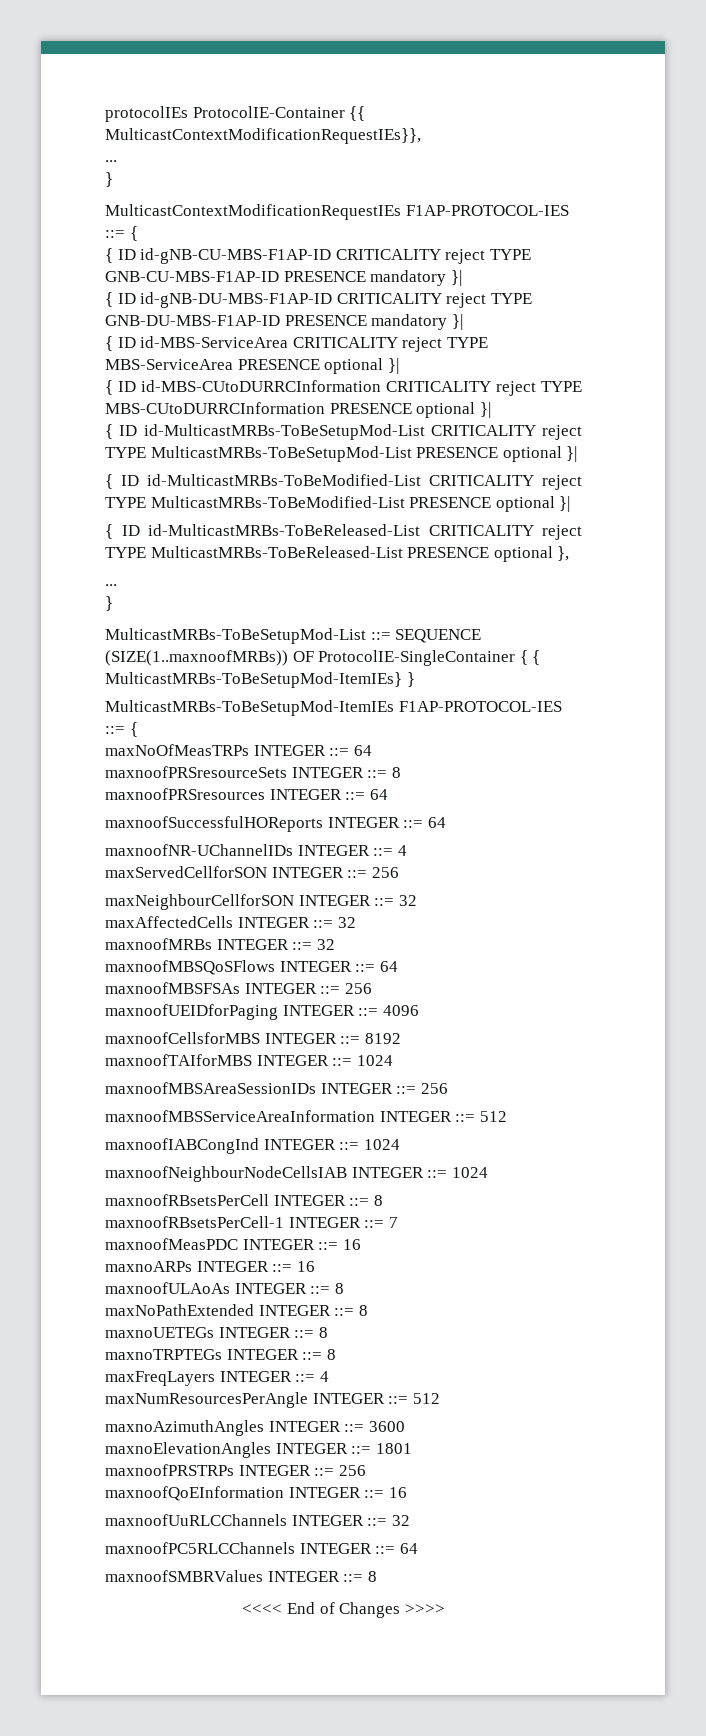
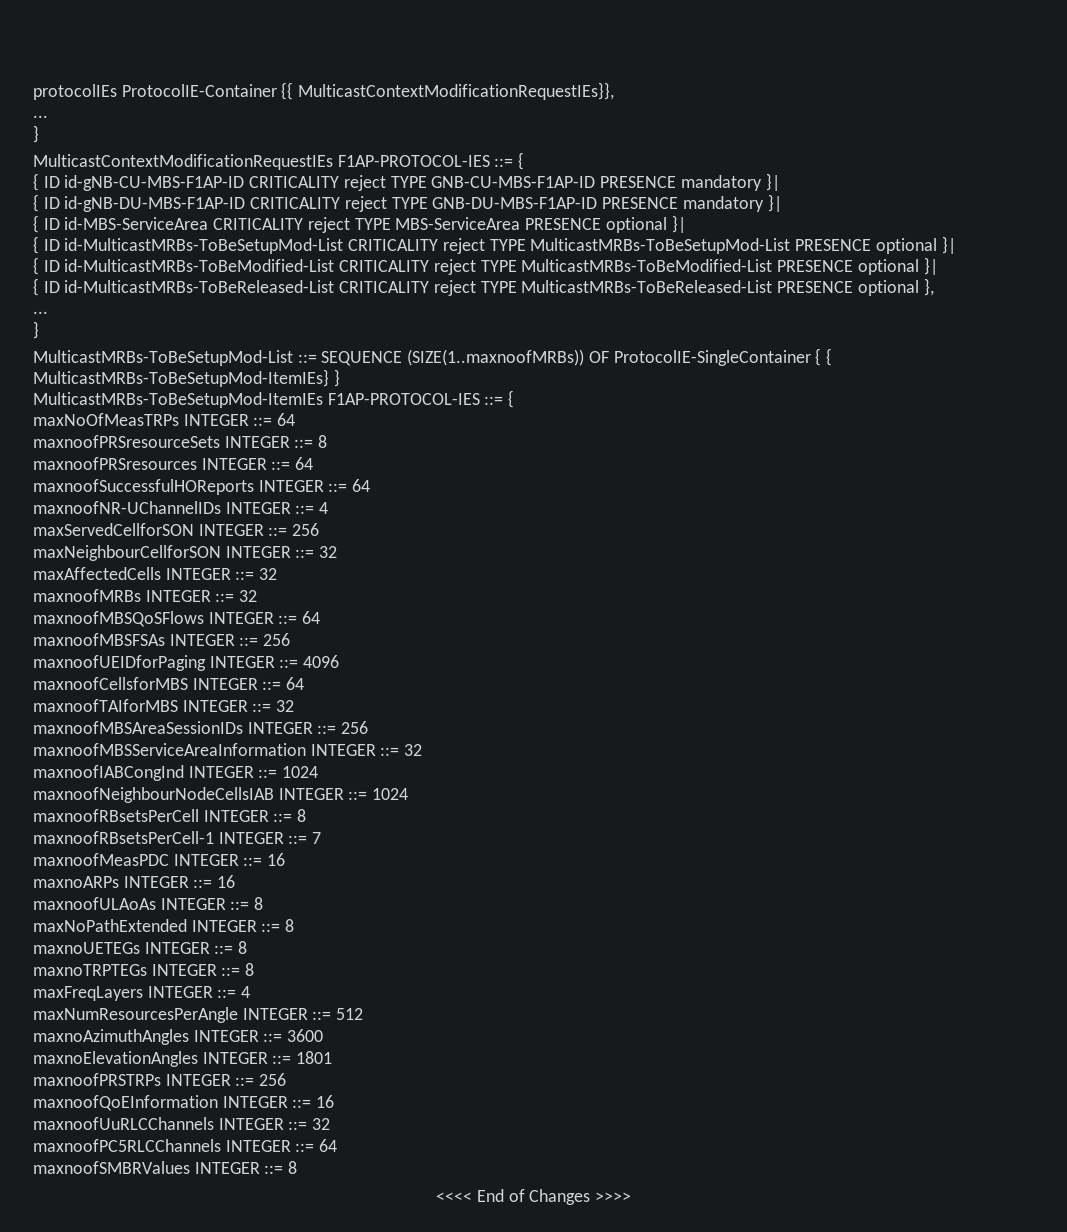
[105,380,582,396] [105,402,491,418] // { ID id-MBS-CUtoDURRCInformation CRITICALITY reject TYPE MBS-CUtoDURRCInformation PRESENCE optional }| -> (686, 224) none
[364,1033,401,1044] 8192 -> [286,677,305,690] 64
[356,1055,393,1066] 1024 -> [276,700,295,712] 32
[479,1111,507,1122] 512 -> [404,744,423,756] 32

